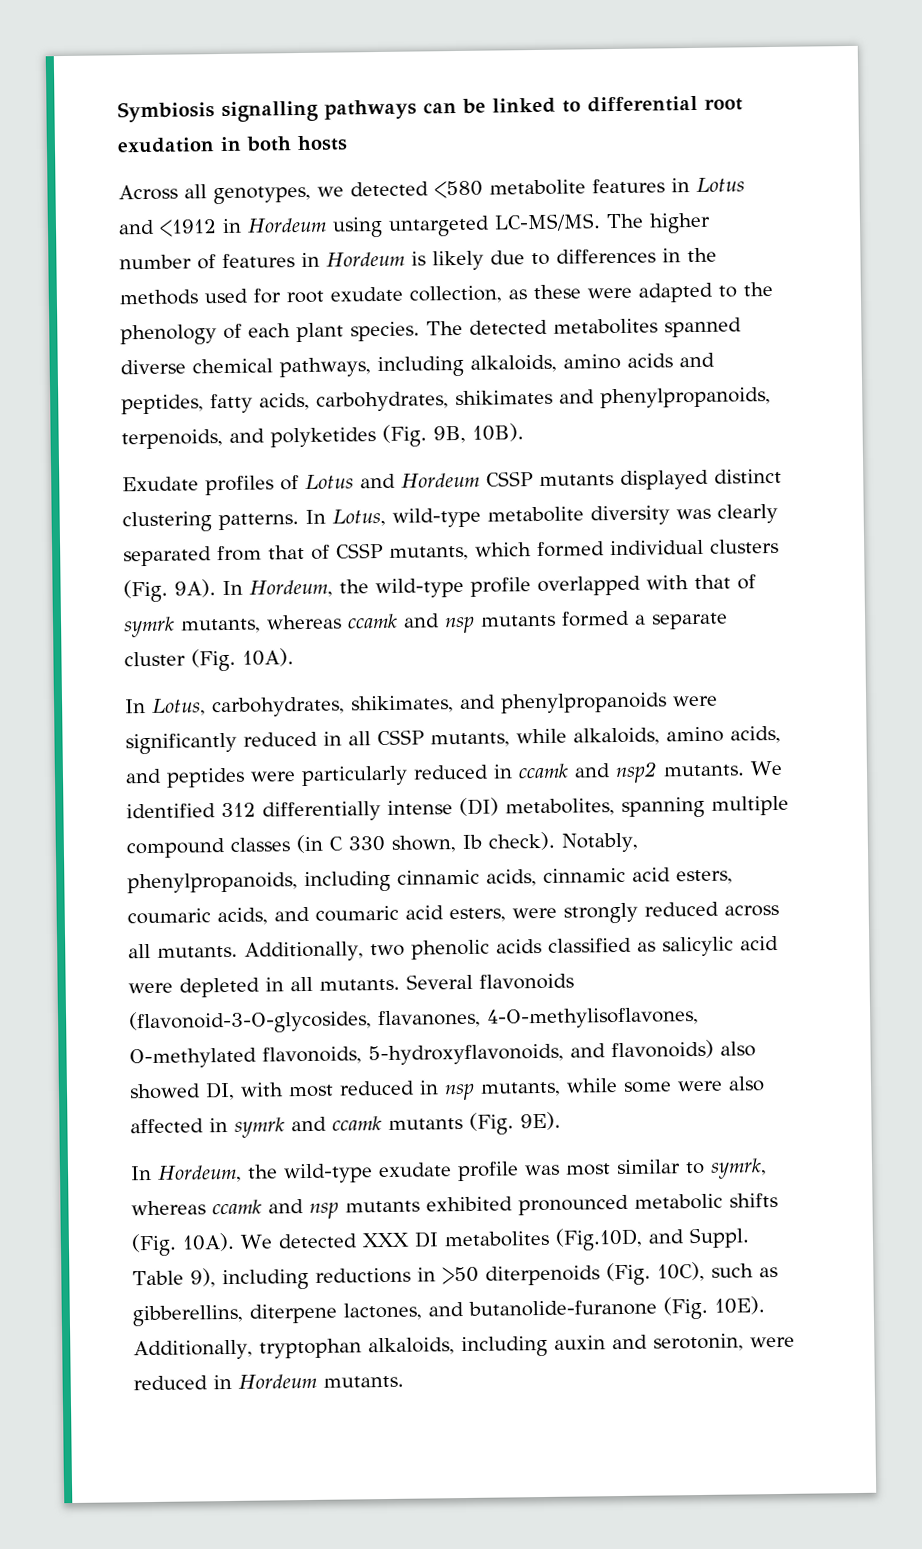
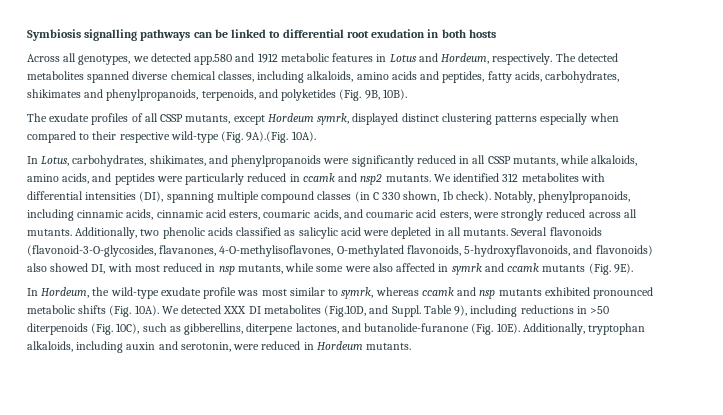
[434,177,745,199] [118,212,711,238] [119,247,717,271] [119,281,773,306] [120,321,420,346] <580 metabolite features in Lotus and <1912 in Hordeum using untargeted LC-MS/MS. The higher number of features in Hordeum is likely due to differences in the methods used for root exudate collection, as these were adapted to the phenology of each plant species. -> [194,53,553,65] app.580 and 1912 metabolic features in Lotus and Hordeum, respectively.
[279,357,371,378] pathways, -> [217,71,254,82] classes,
[122,468,782,496] [122,503,778,533] [123,538,779,567] [123,574,756,603] [123,610,728,638] [124,648,236,672] Exudate profiles of Lotus and Hordeum CSSP mutants displayed distinct clustering patterns. In Lotus, wild-type metabolite diversity was clearly separated from that of CSSP mutants, which formed individual clusters (Fig. 9A). In Hordeum, the wild-type profile overlapped with that of symrk mutants, whereas ccamk and nsp mutants formed a separate cluster (Fig. -> [27,113,619,125] [27,131,289,143] The exudate profiles of all CSSP mutants, except Hordeum symrk, displayed distinct clustering patterns especially when compared to their respective wild-type (Fig. 9A).(Fig.
[262,797,615,822] differentially intense (DI) metabolites, -> [521,173,605,182] [27,191,164,202] metabolites with differential intensities (DI),

